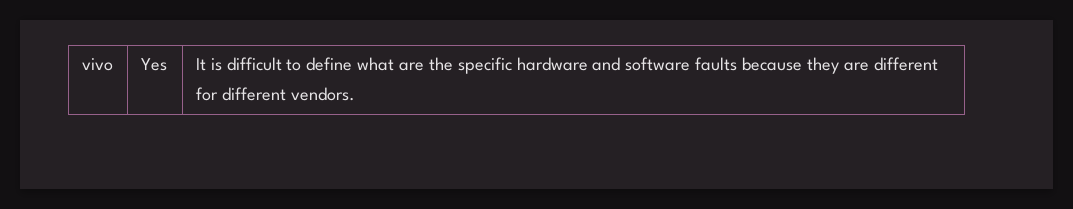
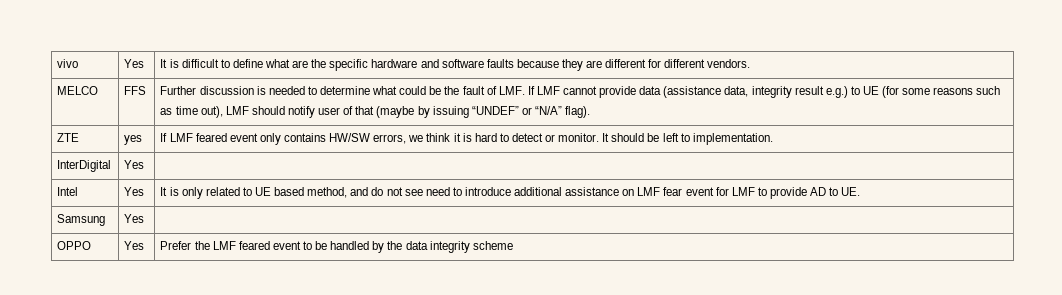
(355, 94) none -> [57,86,99,95] [124,86,147,95] [160,86,1001,98] [160,106,591,118] [57,133,80,142] [124,135,143,145] [160,133,773,145] [57,160,112,172] [124,160,145,169] [57,187,79,196] [124,187,145,196] [160,187,861,199] [57,214,106,226] [124,214,145,223] [57,241,92,250] [124,241,145,250] [160,241,513,253] // MELCO | FFS | Further discussion is needed to determine what could be the fault of LMF. If LMF cannot provide data (assistance data, integrity result e.g.) to UE (for some reasons such as time out), LMF should notify user of that (maybe by issuing “UNDEF” or “N/A” flag). // ZTE | yes | If LMF feared event only contains HW/SW errors, we think it is hard to detect or monitor. It should be left to implementation. // InterDigital | Yes | // Intel | Yes | It is only related to UE based method, and do not see need to introduce additional assistance on LMF fear event for LMF to provide AD to UE. // Samsung | Yes | // OPPO | Yes | Prefer the LMF feared event to be handled by the data integrity scheme

